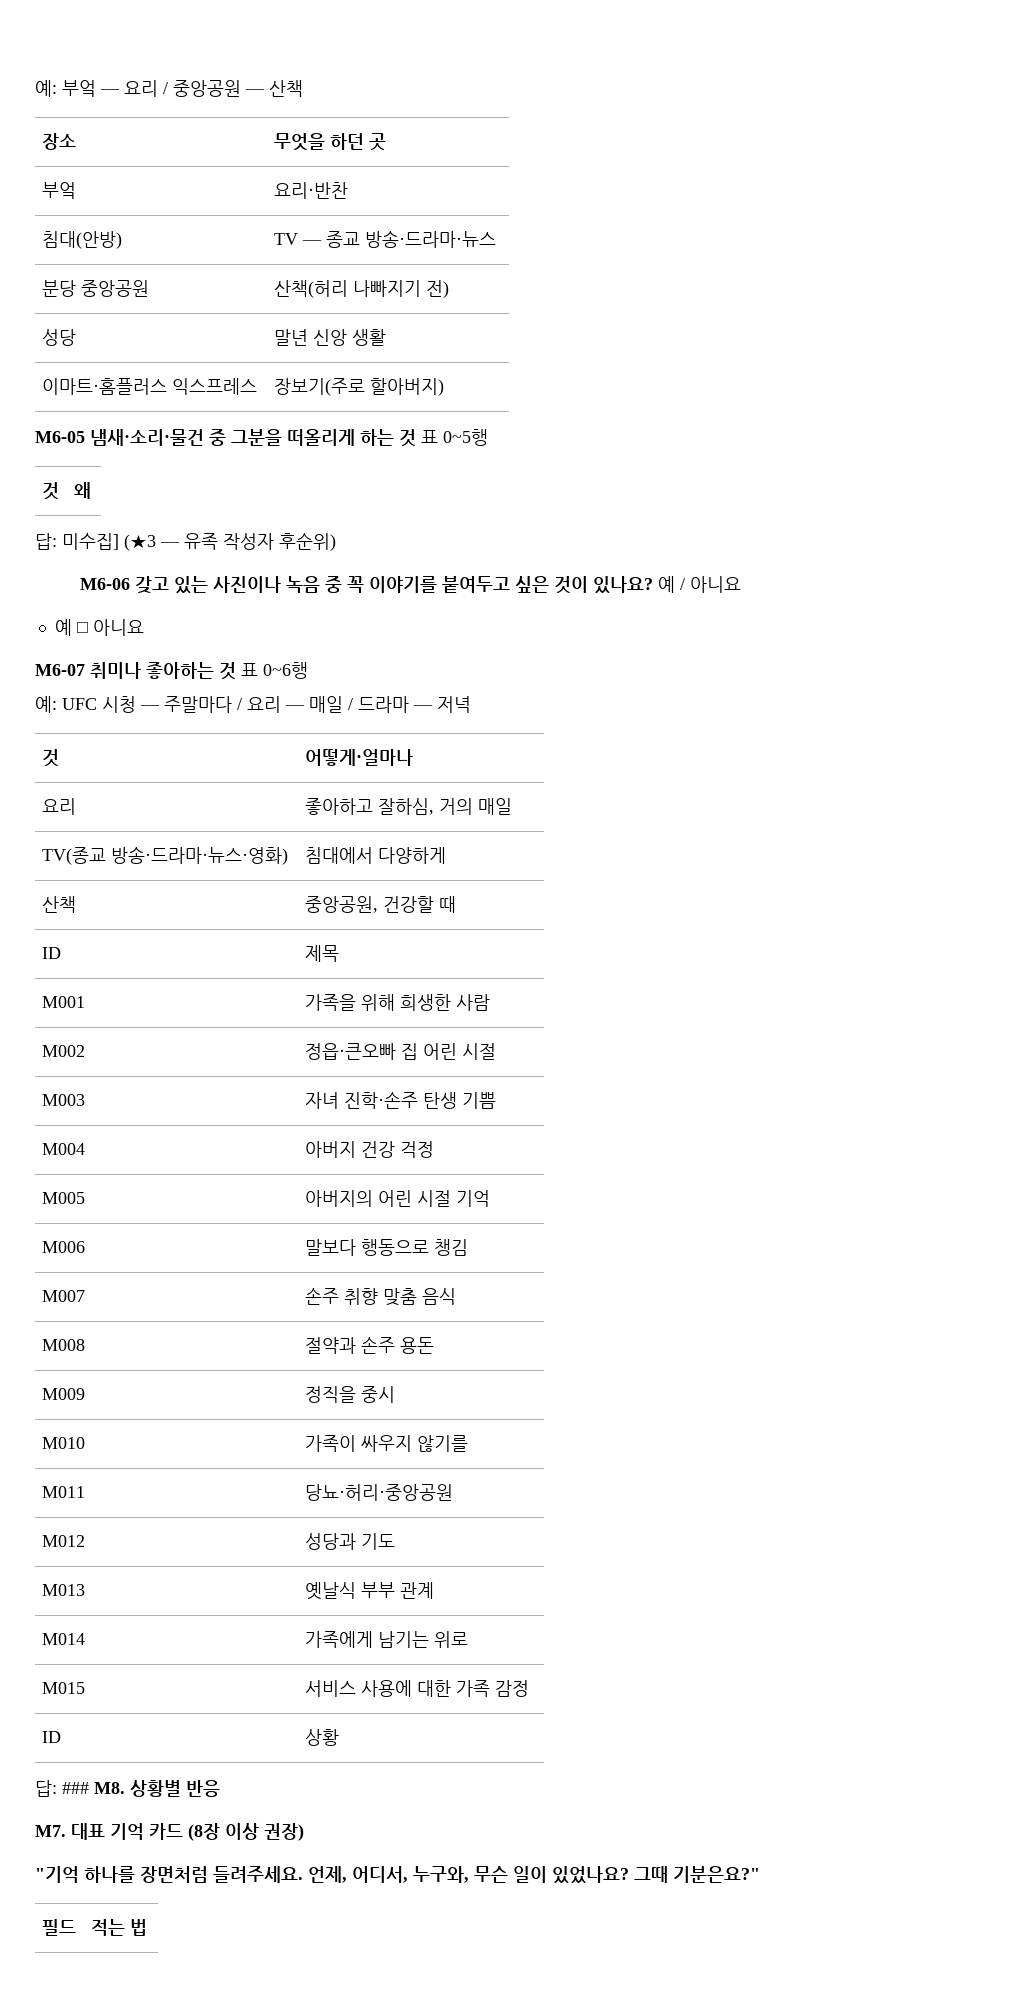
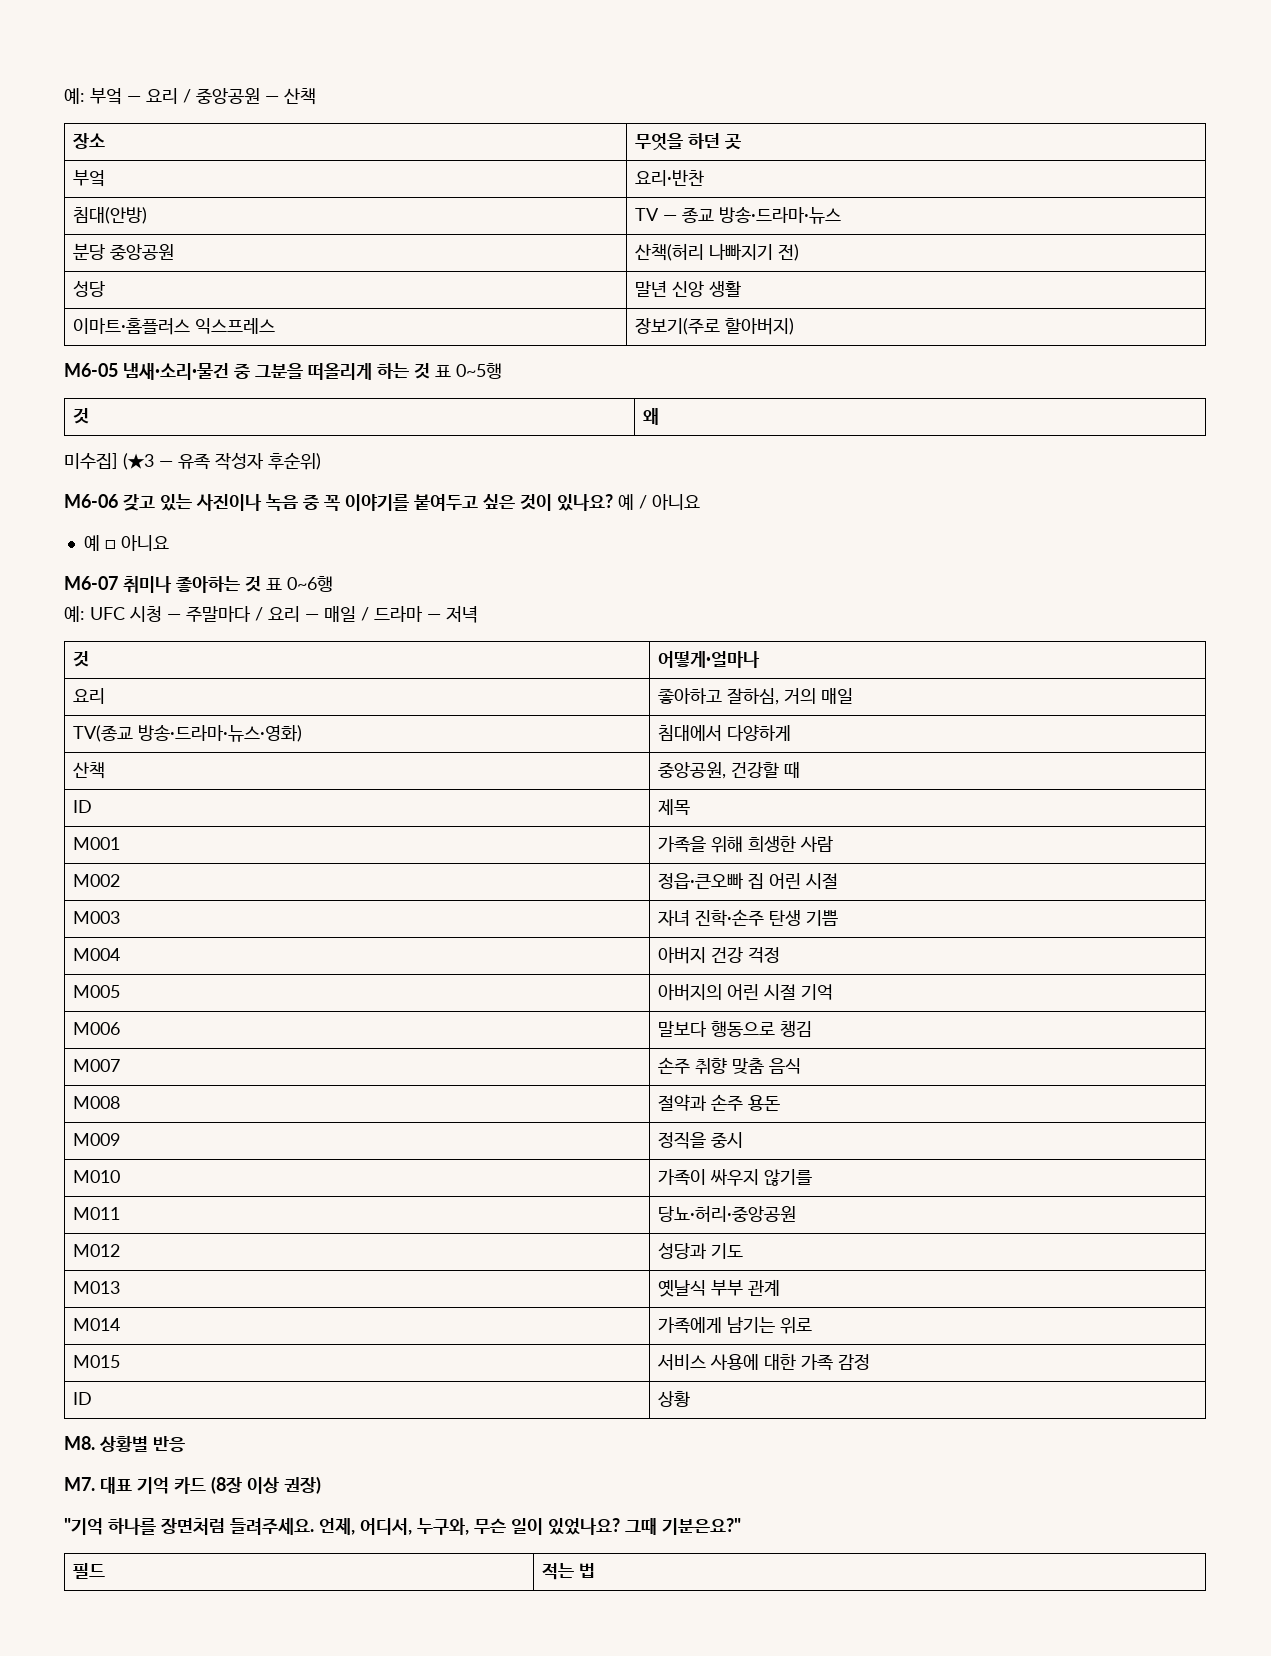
[35,533,57,550] 답: -> (660, 416) none
[35,1780,89,1797] 답: ### -> (691, 1399) none

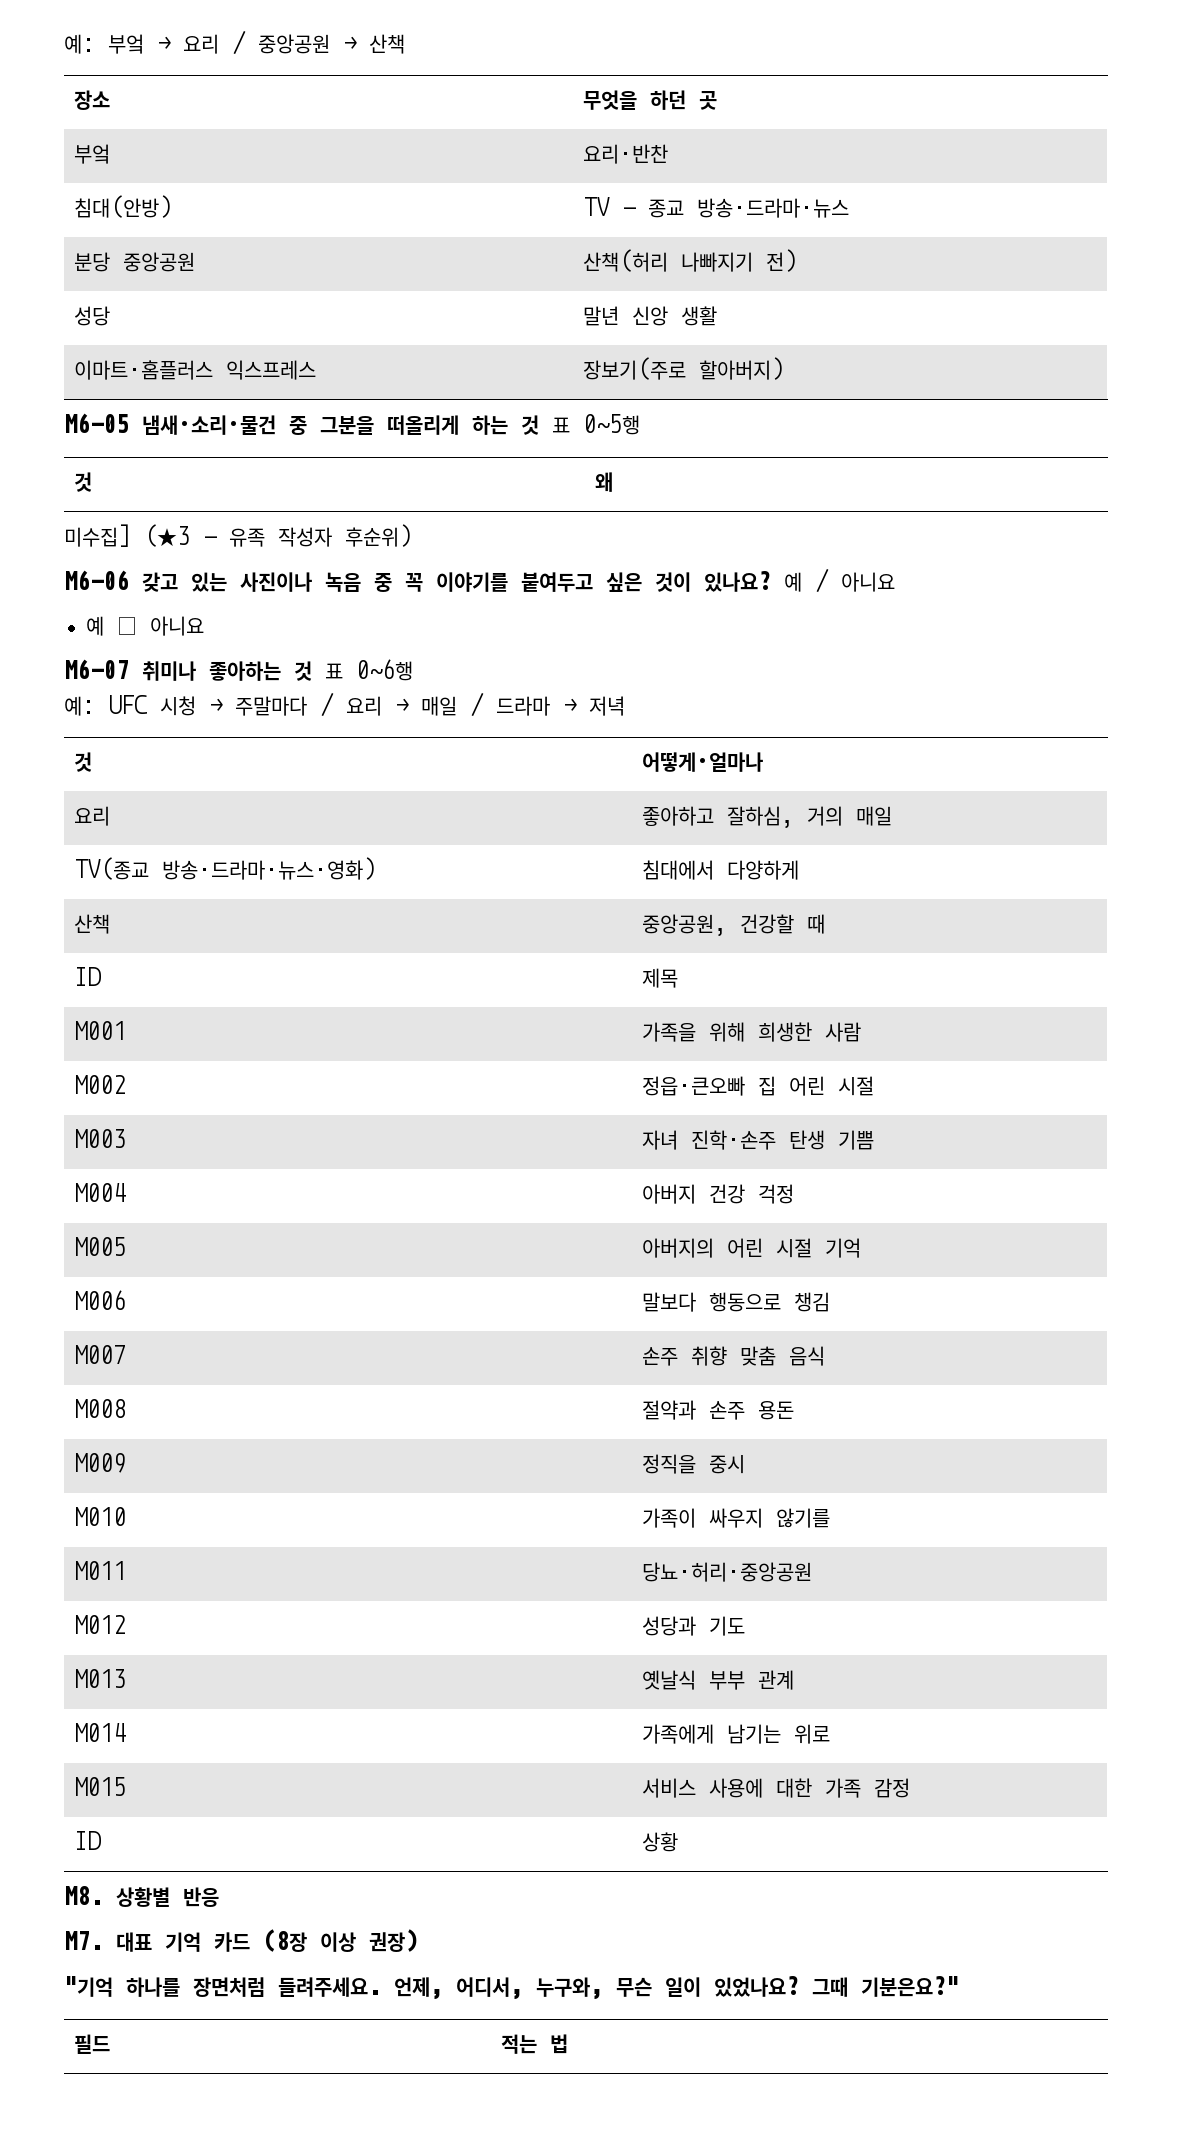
[127,96,141,102] — -> [157,36,171,52] →
[265,96,279,102] — -> [343,36,357,52] →
[167,614,181,620] — -> [209,698,223,714] →
[305,614,319,620] — -> [395,698,409,714] →
[427,614,441,620] — -> [563,698,577,714] →

